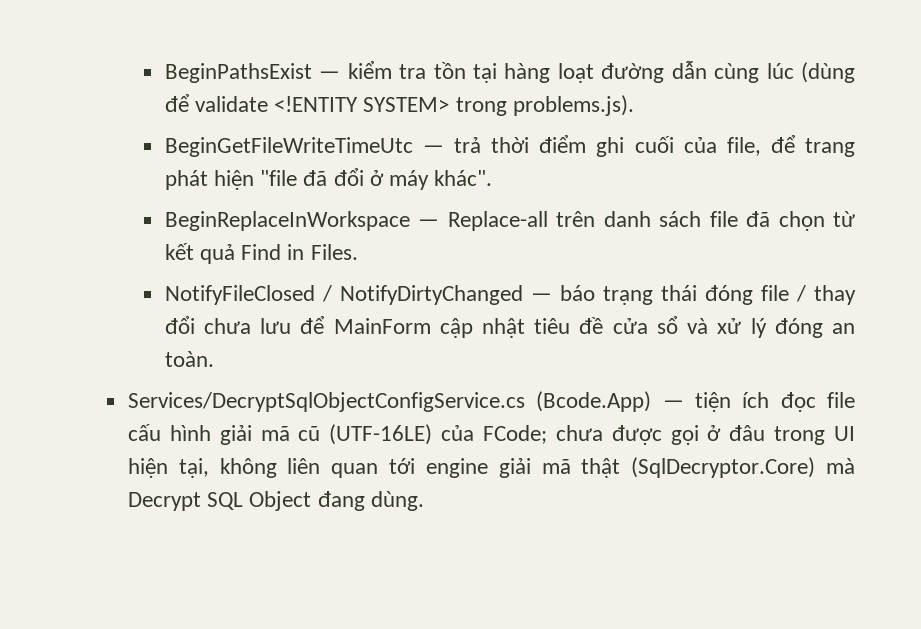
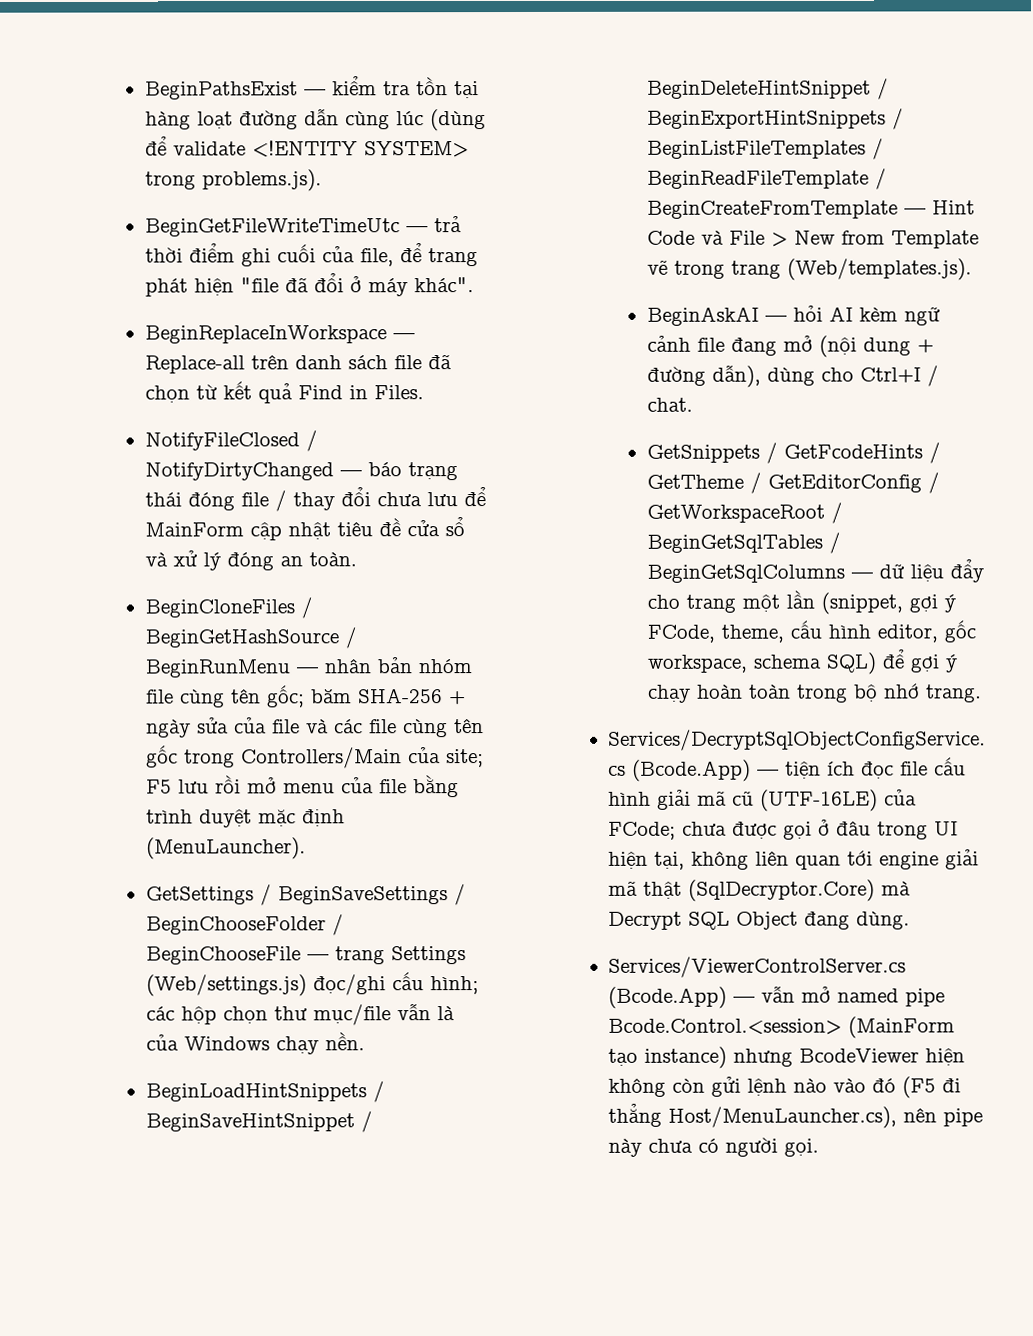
(214, 359) none -> [144,597,313,619] [144,627,357,649] [144,657,473,678] [145,685,466,708] [145,717,484,738] [145,745,484,769] [145,775,459,798] [145,809,345,828] [145,837,306,860] [145,884,466,906] [145,914,344,936] [145,946,466,965] [145,972,479,997] [145,1003,455,1026] [145,1032,365,1055] [145,1081,385,1103] [145,1111,373,1133] [646,78,889,100] [646,108,904,130] [646,138,884,160] [646,168,887,190] [646,200,975,219] [646,230,979,249] [646,258,972,281] [646,305,941,326] [646,335,934,358] [646,364,939,388] [646,397,693,412] [646,442,941,464] [646,472,940,494] [646,502,843,524] [646,532,841,554] [646,559,984,583] [646,590,956,615] [646,620,976,643] [646,649,958,675] [647,683,982,703] // BeginCloneFiles / BeginGetHashSource / BeginRunMenu — nhân bản nhóm file cùng tên gốc; băm SHA-256 + ngày sửa của file và các file cùng tên gốc trong Controllers/Main của site; F5 lưu rồi mở menu của file bằng trình duyệt mặc định (MenuLauncher). // GetSettings / BeginSaveSettings / BeginChooseFolder / BeginChooseFile — trang Settings (Web/settings.js) đọc/ghi cấu hình; các hộp chọn thư mục/file vẫn là của Windows chạy nền. // BeginLoadHintSnippets / BeginSaveHintSnippet / BeginDeleteHintSnippet / BeginExportHintSnippets / BeginListFileTemplates / BeginReadFileTemplate / BeginCreateFromTemplate — Hint Code và File > New from Template vẽ trong trang (Web/templates.js). // BeginAskAI — hỏi AI kèm ngữ cảnh file đang mở (nội dung + đường dẫn), dùng cho Ctrl+I / chat. // GetSnippets / GetFcodeHints / GetTheme / GetEditorConfig / GetWorkspaceRoot / BeginGetSqlTables / BeginGetSqlColumns — dữ liệu đẩy cho trang một lần (snippet, gợi ý FCode, theme, cấu hình editor, gốc workspace, schema SQL) để gợi ý chạy hoàn toàn trong bộ nhớ trang.
(424, 501) none -> [608,956,907,978] [608,985,946,1009] [608,1016,956,1039] [608,1046,966,1069] [608,1076,962,1099] [608,1103,984,1129] [608,1137,820,1157] // Services/ViewerControlServer.cs (Bcode.App) — vẫn mở named pipe Bcode.Control.<session> (MainForm tạo instance) nhưng BcodeViewer hiện không còn gửi lệnh nào vào đó (F5 đi thẳng Host/MenuLauncher.cs), nên pipe này chưa có người gọi.

